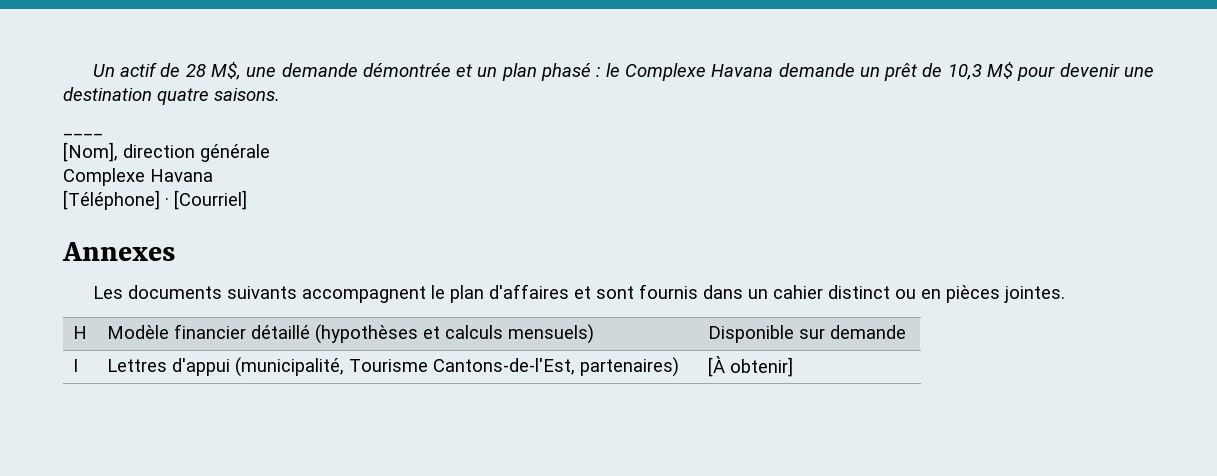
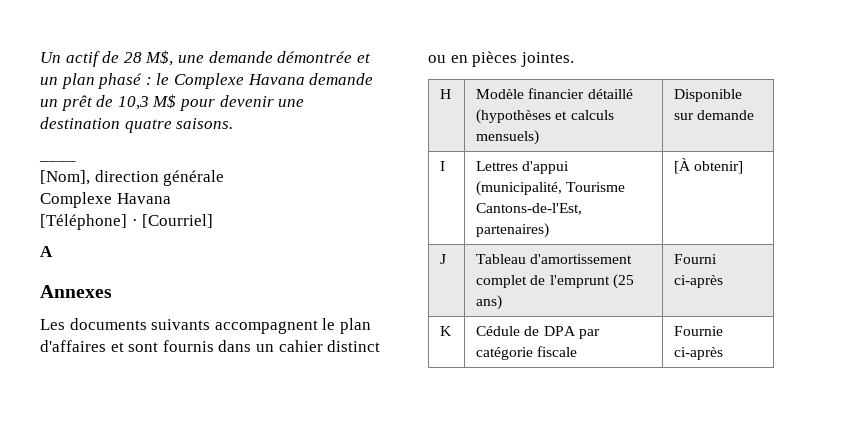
(247, 200) none -> [40,246,53,257] // A
(793, 367) none -> [440,254,447,264] [476,254,633,264] [476,274,634,289] [476,295,503,310] [674,254,718,264] [674,275,724,288] [440,326,453,336] [476,326,600,339] [476,346,578,360] [674,326,724,336] [674,347,724,360] // J | Tableau d'amortissement complet de l'emprunt (25 ans) | Fourni ci-après // K | Cédule de DPA par catégorie fiscale | Fournie ci-après

